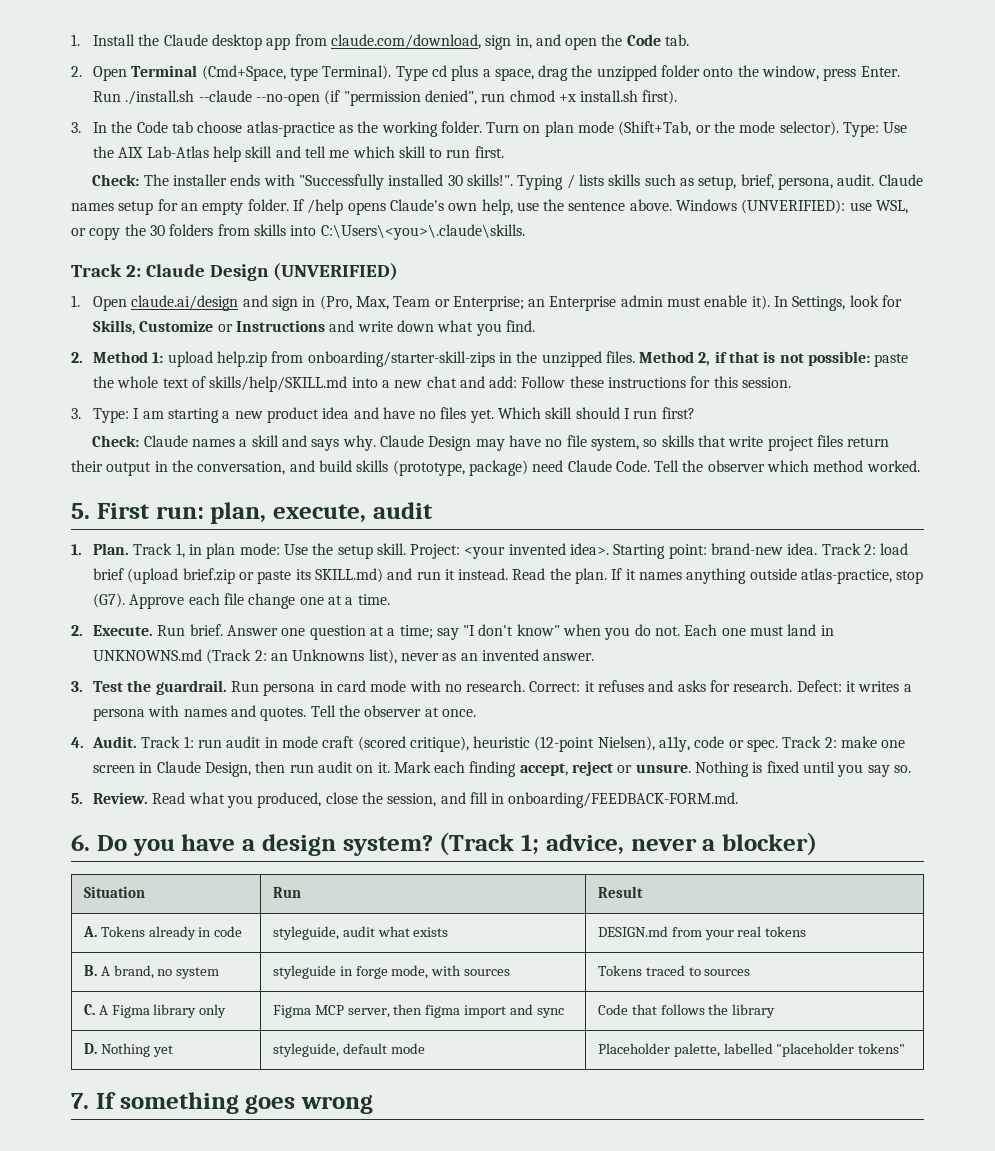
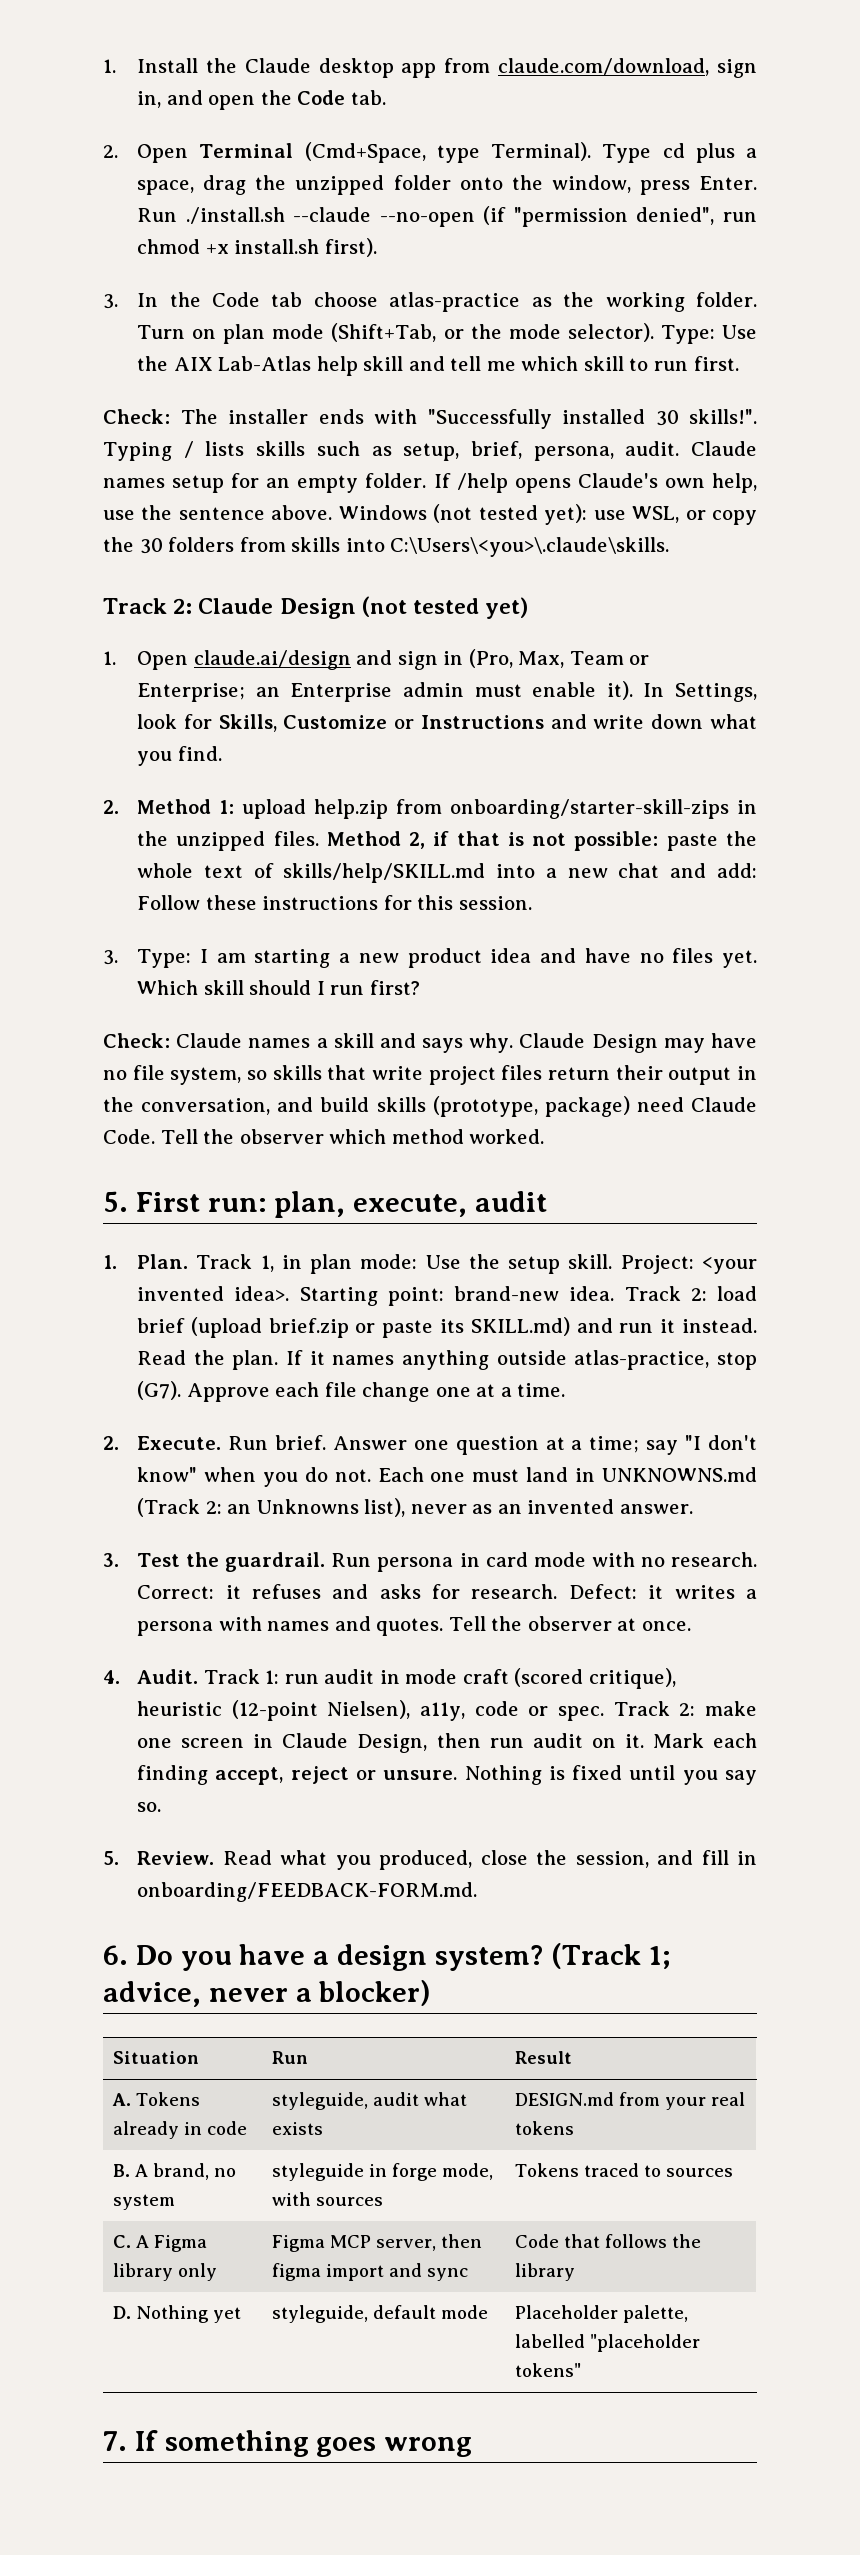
[741,199,846,214] (UNVERIFIED): -> [433,504,588,525] (not tested yet):
[272,263,398,281] (UNVERIFIED) -> [361,596,529,619] (not tested yet)

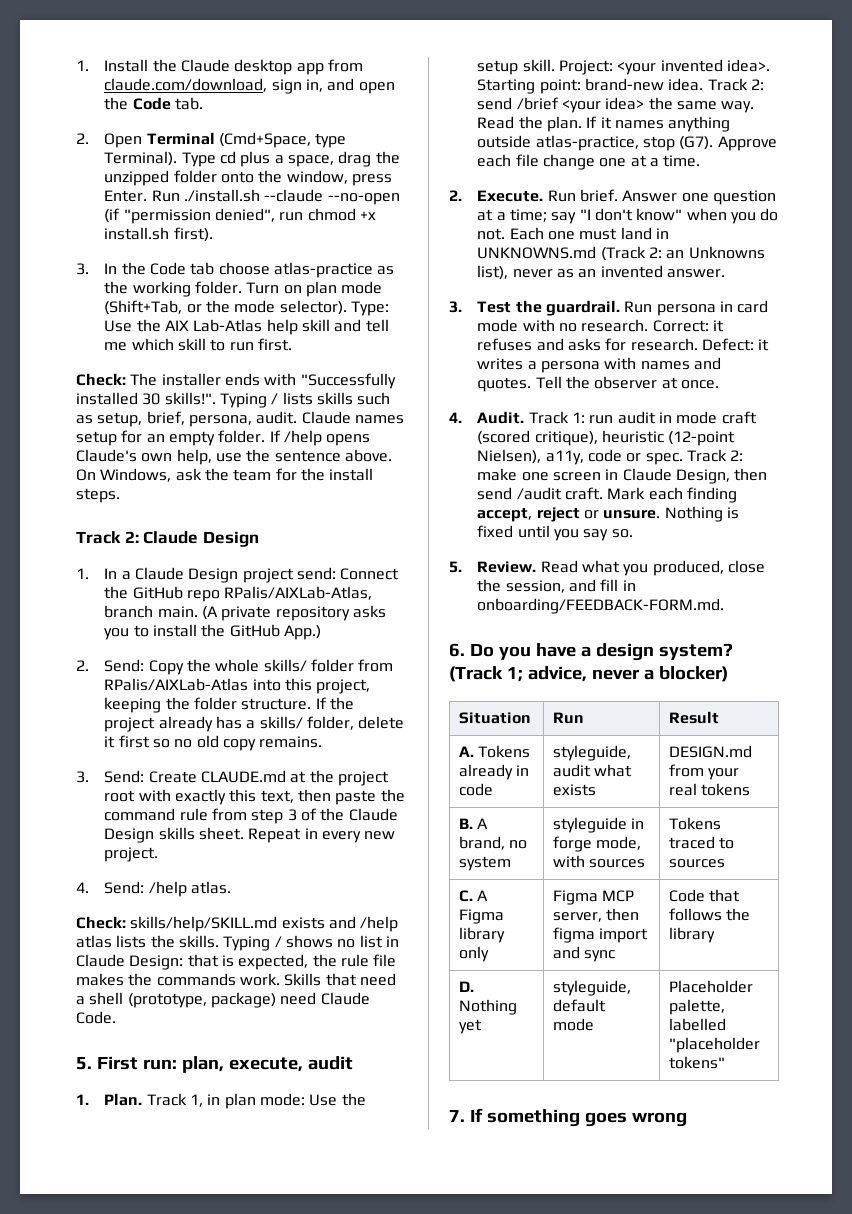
[338,504,758,525] [103,537,670,557] [103,596,529,619] [103,649,650,670] [137,681,757,702] [137,714,757,732] [137,746,222,766] [103,799,757,819] [137,831,757,851] [137,863,757,883] [137,895,532,910] [103,948,757,968] [137,980,420,995] [103,1033,757,1053] [103,1065,757,1085] [103,1097,426,1115] Windows (not tested yet): use WSL, or copy the 30 folders from skills into C:\Users\<you>\.claude\skills. // Track 2: Claude Design (not tested yet) // 1. Open claude.ai/design and sign in (Pro, Max, Team or Enterprise; an Enterprise admin must enable it). In Settings, look for Skills, Customize or Instructions and write down what you find. // 2. Method 1: upload help.zip from onboarding/starter-skill-zips in the unzipped files. Method 2, if that is not possible: paste the whole text of skills/help/SKILL.md into a new chat and add: Follow these instructions for this session. // 3. Type: I am starting a new product idea and have no files yet. Which skill should I run first? // Check: Claude names a skill and says why. Claude Design may have no file system, so skills that write project files return their output in the conversation, and build skills -> [76,468,374,482] [76,488,120,503] [76,531,259,547] [76,567,400,583] [104,586,373,602] [104,605,386,621] [104,624,321,640] [76,659,394,675] [104,678,371,694] [104,697,354,713] [104,716,405,732] [104,735,323,751] [76,770,389,786] [104,789,405,805] [104,808,398,824] [104,827,396,843] [104,847,159,862] [76,881,232,897] [76,916,399,932] [76,935,399,951] [76,954,397,970] [76,973,396,986] [76,992,124,1005] On Windows, ask the team for the install steps. // Track 2: Claude Design // 1. In a Claude Design project send: Connect the GitHub repo RPalis/AIXLab-Atlas, branch main. (A private repository asks you to install the GitHub App.) // 2. Send: Copy the whole skills/ folder from RPalis/AIXLab-Atlas into this project, keeping the folder structure. If the project already has a skills/ folder, delete it first so no old copy remains. // 3. Send: Create CLAUDE.md at the project root with exactly this text, then paste the command rule from step 3 of the Claude Design skills sheet. Repeat in every new project. // 4. Send: /help atlas. // Check: skills/help/SKILL.md exists and /help atlas lists the skills. Typing / shows no list in Claude Design: that is expected, the rule file makes the commands work. Skills that need a shell
[160,1129,545,1144] Tell the observer which method worked. -> (116, 1017) none
[717,1286,758,1301] [137,1317,758,1338] load brief (upload brief.zip or paste its SKILL.md) and run it instead. -> [477,97,755,113] send /brief <your idea> the same way.
[489,1733,644,1748] run audit on it. -> [477,487,604,500] send /audit craft.

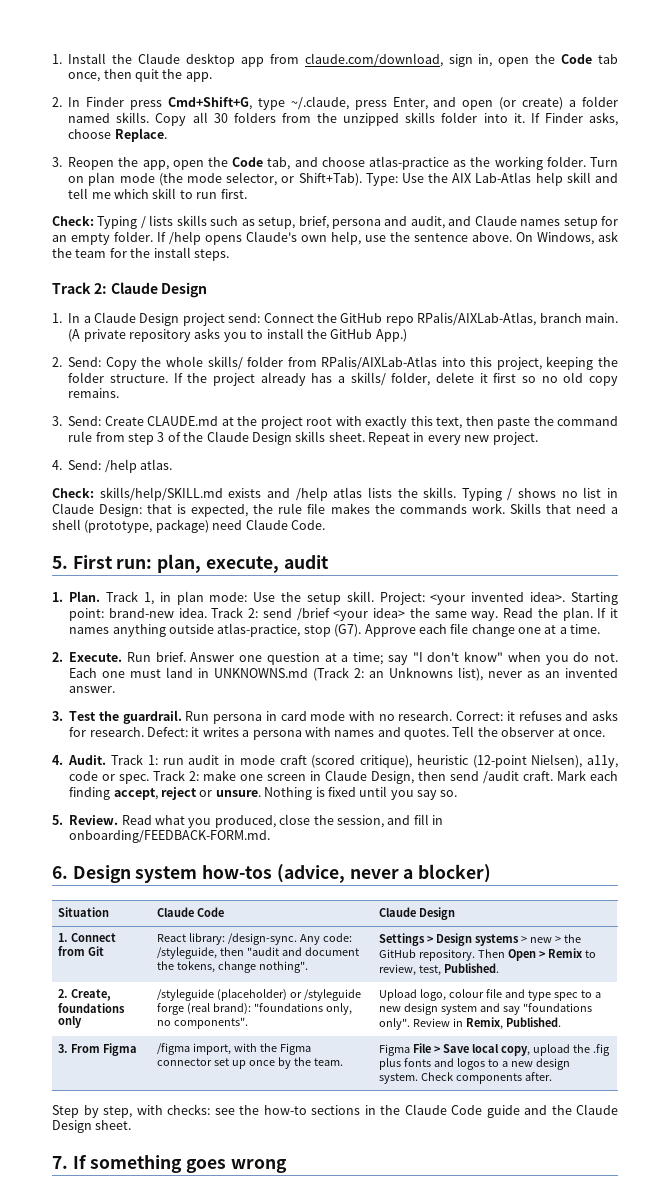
[327,78,395,94] [104,97,204,110] [76,132,347,148] [104,151,400,167] [104,170,392,186] [104,189,400,205] [104,208,376,224] [104,227,213,242] [76,262,215,275] and open the Code tab. // 2. Open Terminal (Cmd+Space, type Terminal). Type cd plus a space, drag the unzipped folder onto the window, press Enter. Run ./install.sh --claude --no-open (if "permission denied", run chmod +x install.sh first). // 3. In the Code tab -> [498,54,618,67] [68,69,212,82] [52,96,618,110] [68,112,619,126] [68,128,167,142] [52,157,318,170] open the Code tab once, then quit the app. // 2. In Finder press Cmd+Shift+G, type ~/.claude, press Enter, and open (or create) a folder named skills. Copy all 30 folders from the unzipped skills folder into it. If Finder asks, choose Replace. // 3. Reopen the app, open the Code tab, and
[104,300,347,315] (Shift+Tab, or the mode selector). -> [158,172,362,186] (the mode selector, or Shift+Tab).
[130,373,396,389] [76,392,216,405] The installer ends with "Successfully installed 30 skills!". -> (94, 221) none
[188,411,298,427] persona, audit. -> [331,216,472,229] persona and audit, and
[469,643,733,661] [449,666,728,682] [458,712,531,724] [552,712,584,724] [668,711,719,724] [458,745,531,758] [458,764,530,780] [458,783,493,796] [552,745,631,761] [552,764,633,777] [552,784,596,796] [668,745,752,758] [668,764,740,780] [668,783,751,796] [458,818,489,829] [458,836,528,850] [458,856,511,871] [552,817,645,833] [552,836,642,852] [552,855,646,868] [668,817,721,830] [668,836,735,849] [668,859,725,868] [458,890,489,902] [458,909,504,924] [458,927,505,943] [458,946,489,962] [552,890,635,905] [552,908,640,922] [552,927,649,943] [552,946,616,962] [668,889,741,902] [668,908,751,921] [668,927,715,943] [458,981,474,992] [458,999,517,1015] [458,1019,482,1034] [552,980,631,996] [552,999,606,1012] [552,1018,594,1031] [668,980,753,993] [668,999,725,1015] [668,1018,726,1031] [668,1037,760,1053] [668,1056,725,1069] Do you have a design system? (Track 1; advice, never a blocker) // Situation | Run | Result // A. Tokens already in code | styleguide, audit what exists | DESIGN.md from your real tokens // B. A brand, no system | styleguide in forge mode, with sources | Tokens traced to sources // C. A Figma library only | Figma MCP server, then figma import and sync | Code that follows the library // D. Nothing yet | styleguide, default mode | Placeholder palette, labelled "placeholder tokens" -> [72,864,492,883] [58,907,110,917] [157,907,225,917] [379,907,456,920] [58,933,117,942] [58,946,105,956] [157,933,353,945] [157,947,360,959] [157,961,309,973] [379,933,582,946] [379,948,597,961] [379,963,500,976] [58,989,112,1001] [58,1003,126,1013] [58,1016,83,1028] [157,989,362,1001] [157,1003,353,1015] [157,1017,249,1029] [379,989,602,1001] [379,1003,593,1015] [379,1017,562,1030] [58,1043,138,1056] [157,1043,312,1055] [157,1057,344,1069] [379,1043,611,1056] [379,1058,571,1070] [379,1072,553,1084] [52,1104,618,1118] [52,1120,132,1133] Design system how-tos (advice, never a blocker) // Situation | Claude Code | Claude Design // 1. Connect from Git | React library: /design-sync. Any code: /styleguide, then "audit and document the tokens, change nothing". | Settings > Design systems > new > the GitHub repository. Then Open > Remix to review, test, Published. // 2. Create, foundations only | /styleguide (placeholder) or /styleguide forge (real brand): "foundations only, no components". | Upload logo, colour file and type spec to a new design system and say "foundations only". Review in Remix, Published. // 3. From Figma | /figma import, with the Figma connector set up once by the team. | Figma File > Save local copy, upload the .fig plus fonts and logos to a new design system. Check components after. // Step by step, with checks: see the how-to sections in the Claude Code guide and the Claude Design sheet.

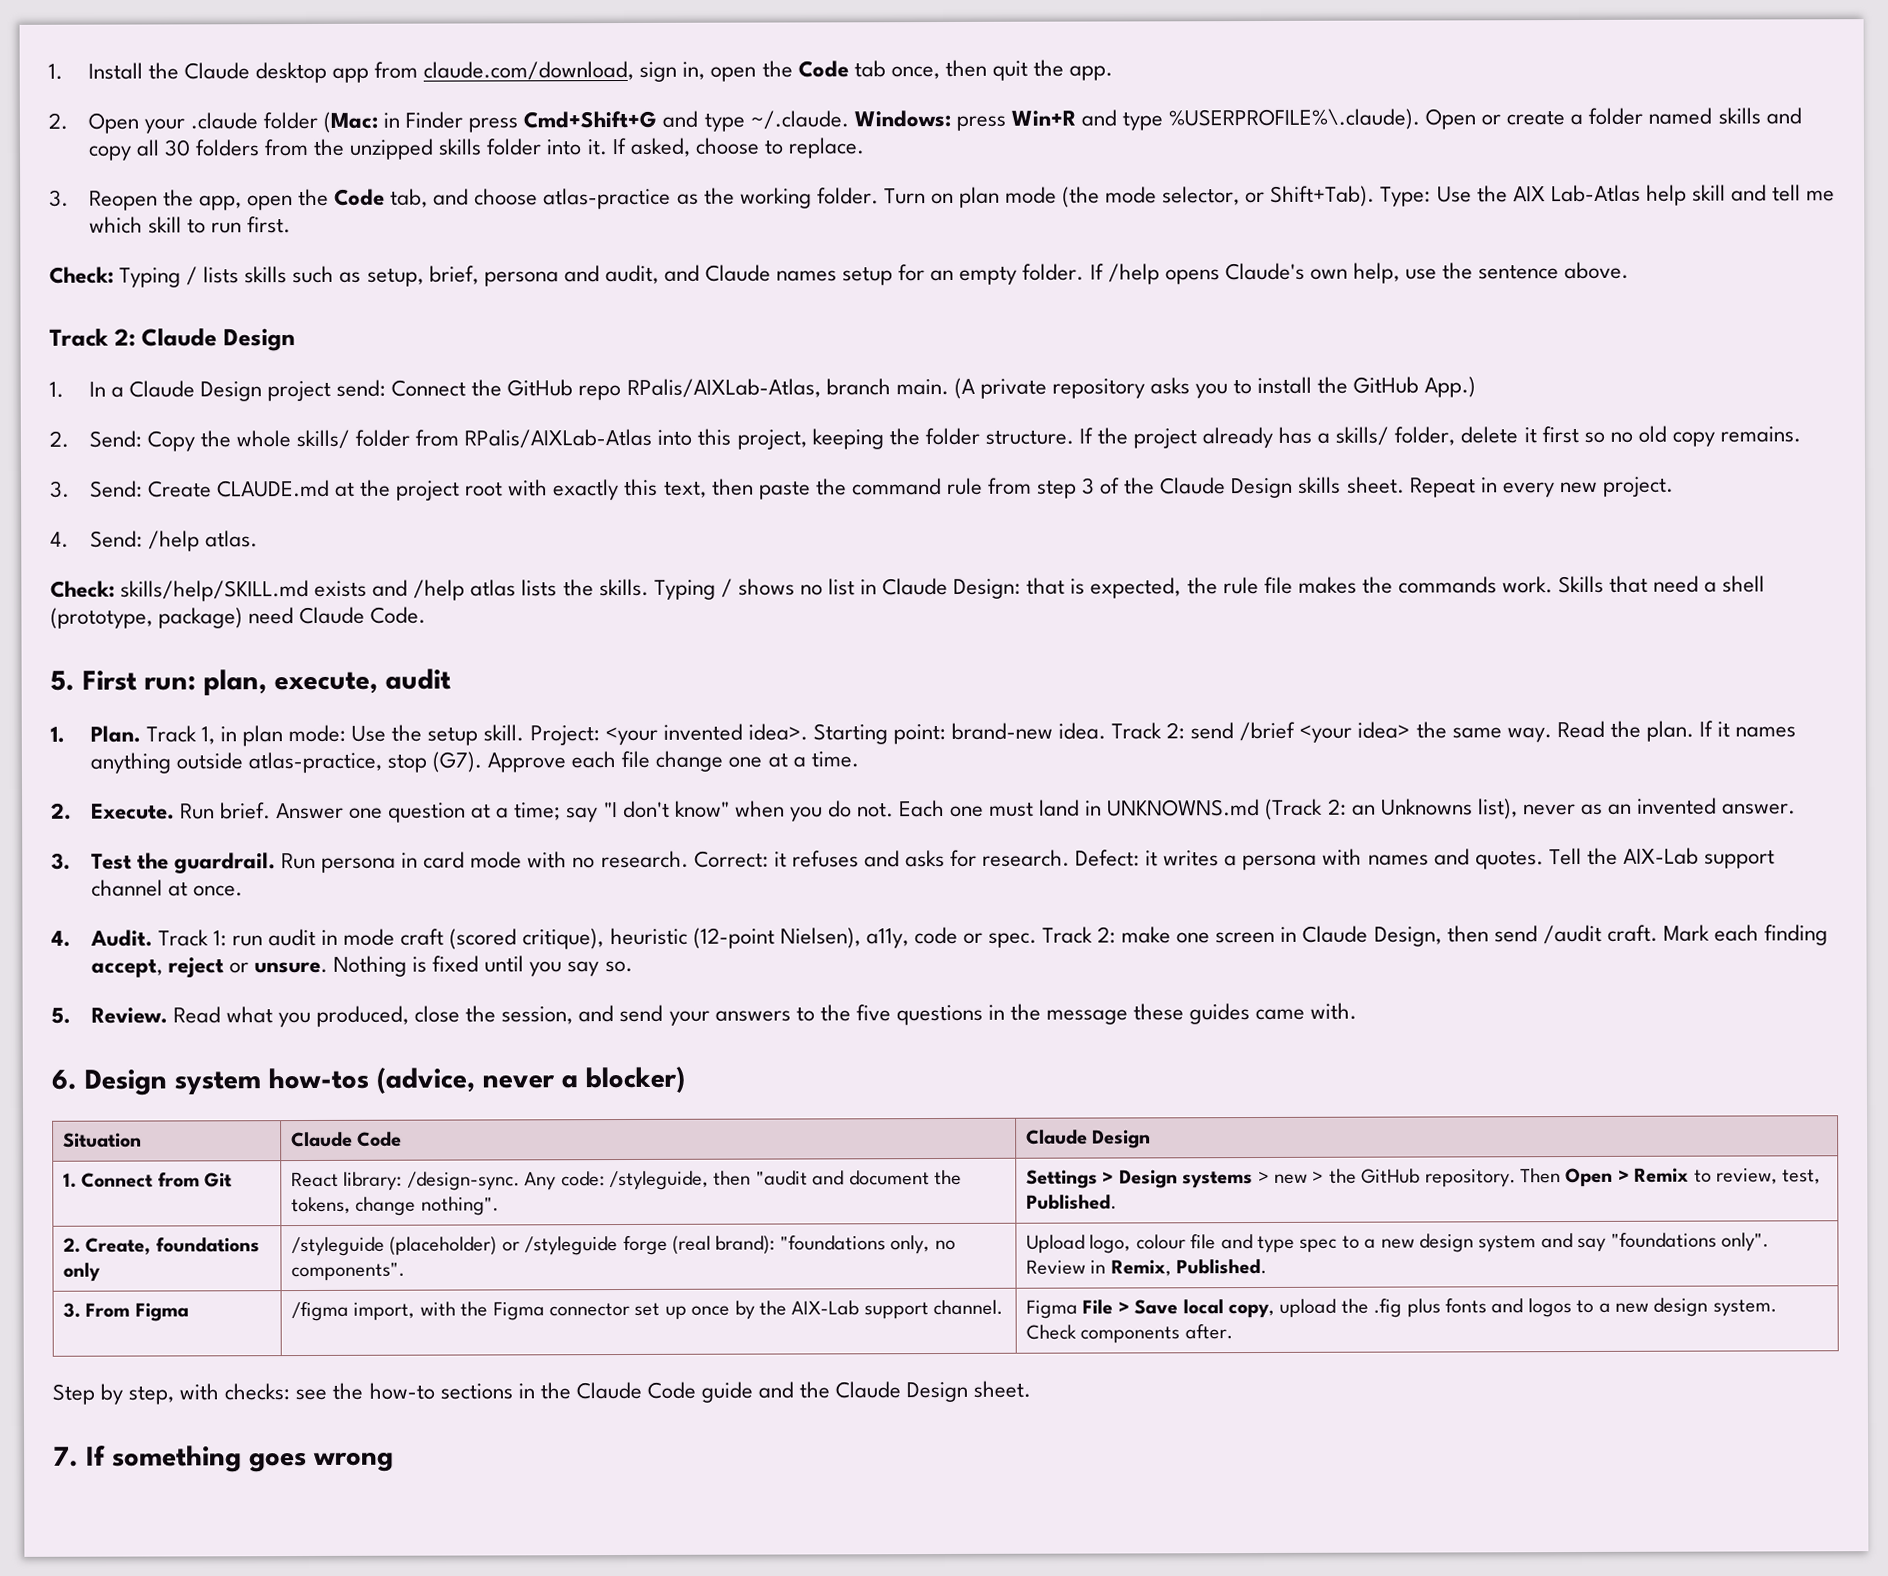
[68,96,618,110] [68,112,187,126] In Finder press Cmd+Shift+G, type ~/.claude, press Enter, and open (or create) a folder named skills. Copy -> [87,107,1802,134] [87,145,132,161] Open your .claude folder (Mac: in Finder press Cmd+Shift+G and type ~/.claude. Windows: press Win+R and type %USERPROFILE%\.claude). Open or create a folder named skills and copy
[544,112,619,126] [68,128,167,142] Finder asks, choose Replace. -> [629,137,865,159] asked, choose to replace.
[516,231,618,245] [52,247,229,261] On Windows, ask the team for the install steps. -> (1630, 270) none
[501,727,555,737] observer -> [1622,847,1776,869] [90,879,163,897] AIX-Lab support channel
[413,814,443,825] [69,830,271,843] fill in onboarding/FEEDBACK-FORM.md. -> [619,1002,1358,1026] send your answers to the five questions in the message these guides came with.
[314,1058,344,1066] team. -> [791,1299,1004,1320] AIX-Lab support channel.

